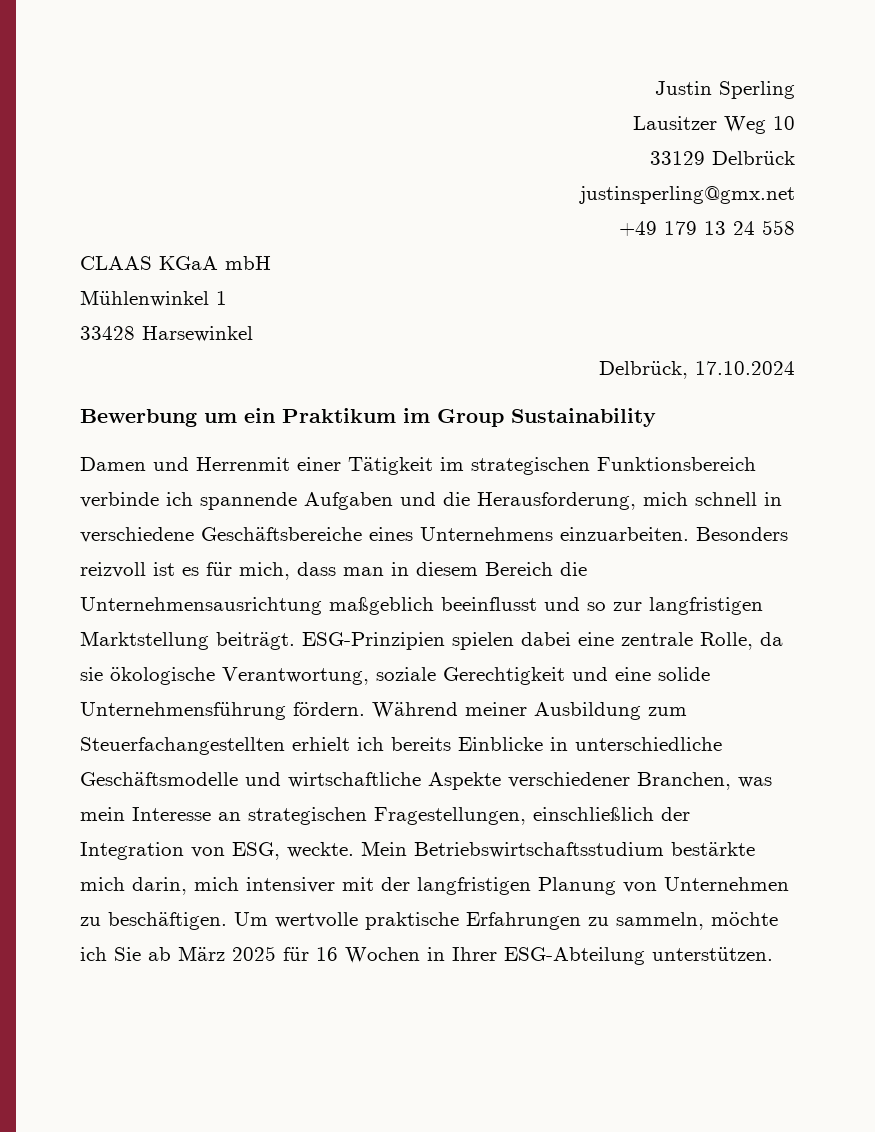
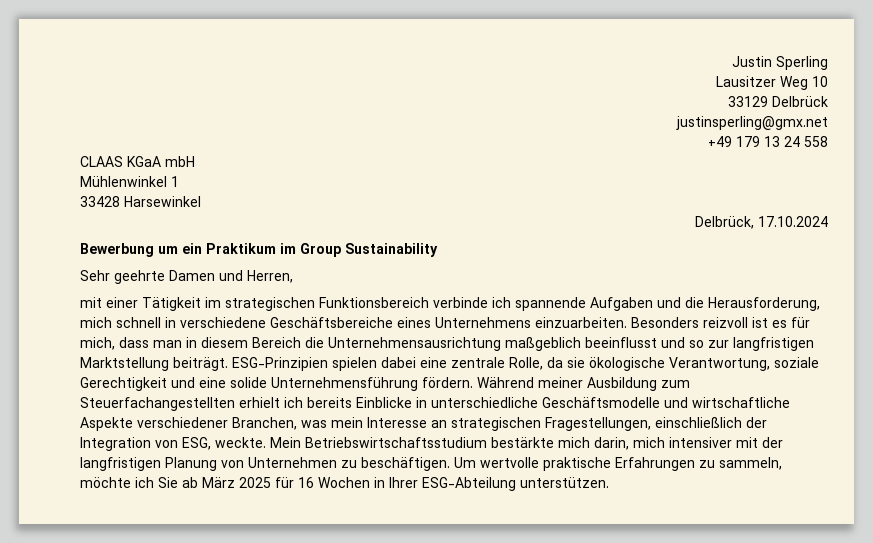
[80,457,290,471] Damen und Herrenmit -> [80,270,293,284] [80,297,102,308] Sehr geehrte Damen und Herren, // mit

